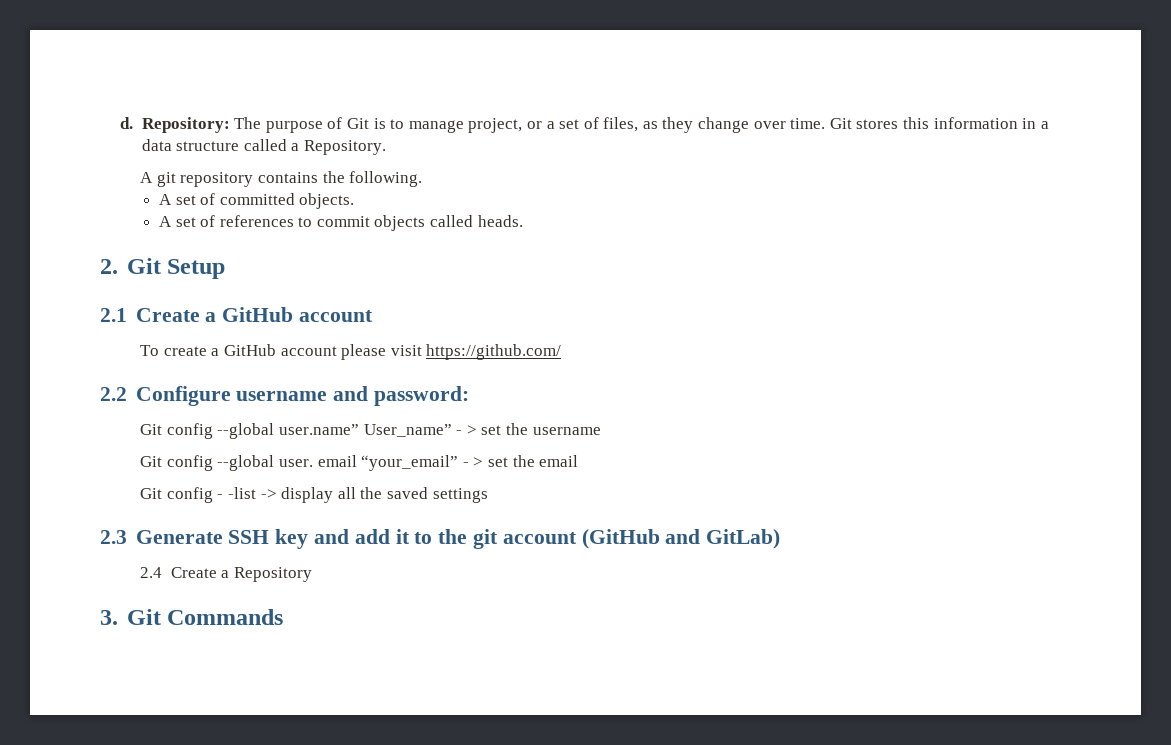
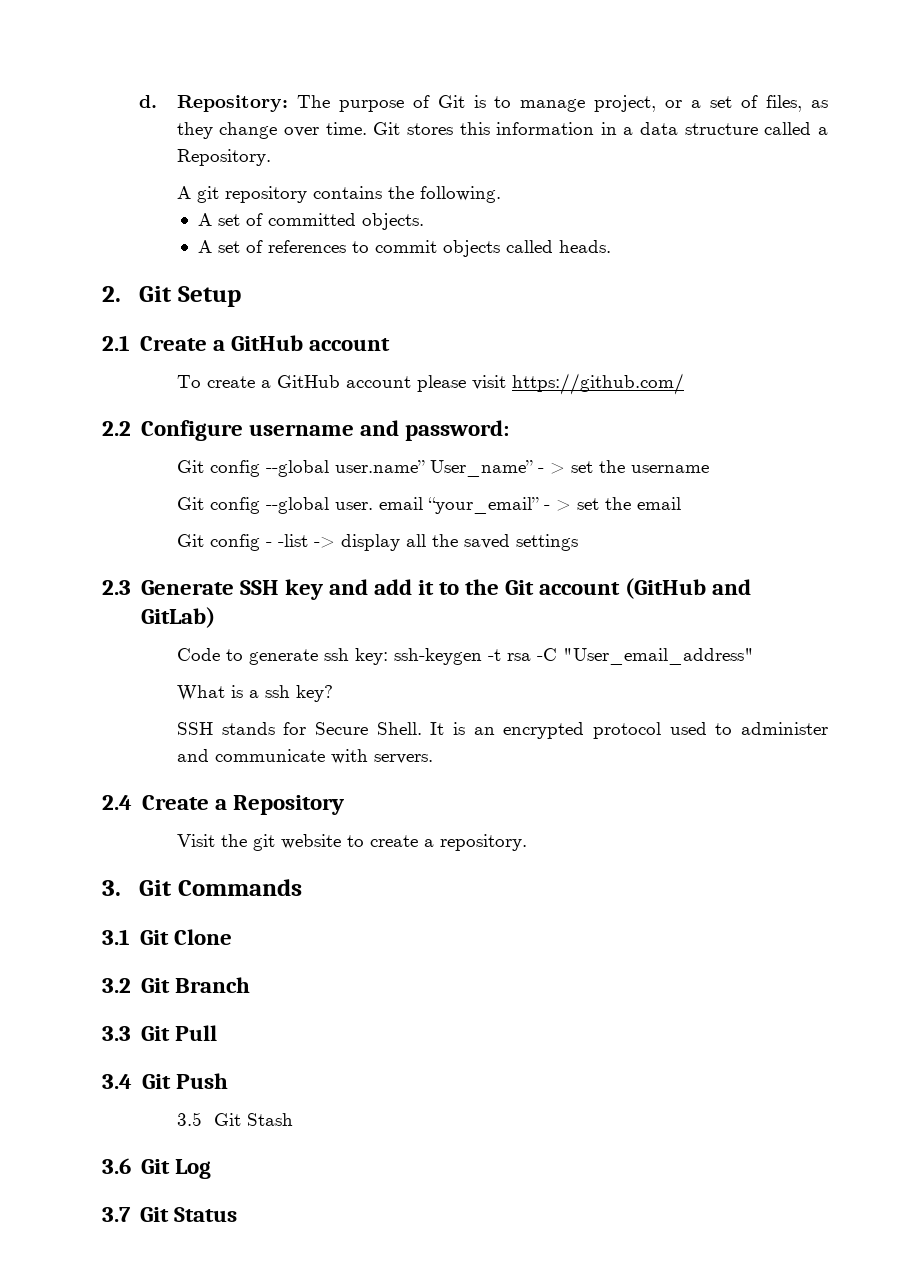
[472,529,498,549] git -> [505,580,535,595] Git
[140,567,312,582] [100,609,283,625] 2.4 Create a Repository // 3. Git Commands -> [176,648,754,665] [176,685,333,702] [176,722,828,739] [176,749,433,764] [102,795,344,815] [176,834,527,851] [102,879,303,896] [102,929,232,945] [102,977,250,993] [102,1025,217,1041] [102,1073,228,1089] [176,1112,294,1126] [102,1158,211,1179] [102,1207,237,1222] Code to generate ssh key: ssh-keygen -t rsa -C "User_email_address" // What is a ssh key? // SSH stands for Secure Shell. It is an encrypted protocol used to administer and communicate with servers. // 2.4 Create a Repository // Visit the git website to create a repository. // 3. Git Commands // 3.1 Git Clone // 3.2 Git Branch // 3.3 Git Pull // 3.4 Git Push // 3.5 Git Stash // 3.6 Git Log // 3.7 Git Status

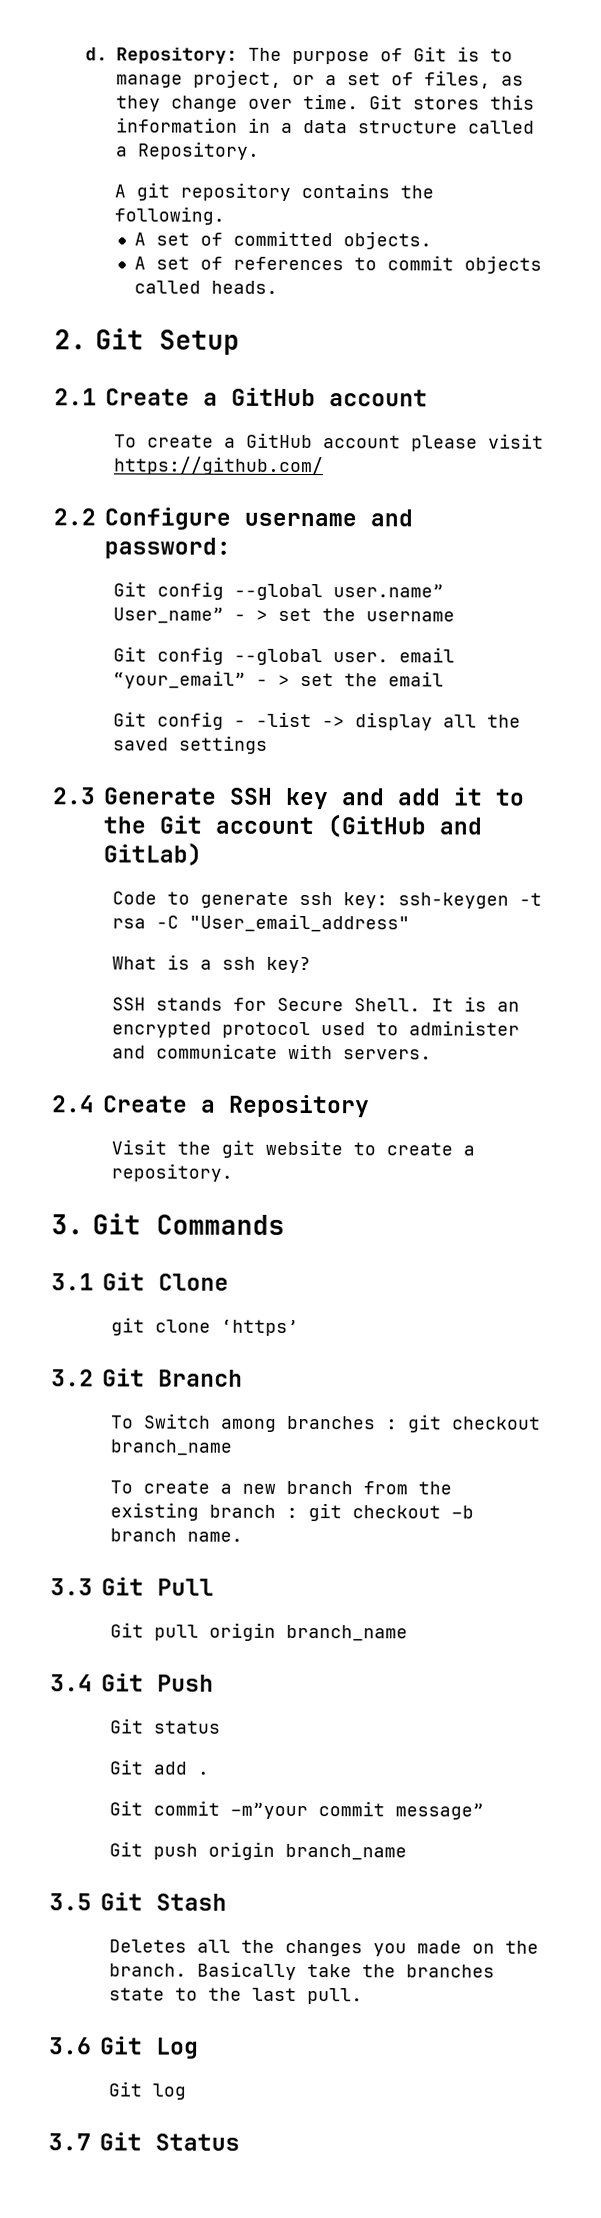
(232, 937) none -> [111,1317,300,1336] // git clone ‘https’
(250, 985) none -> [110,1413,542,1433] [110,1439,233,1456] [110,1480,453,1495] [110,1502,475,1522] [110,1528,244,1542] // To Switch among branches : git checkout branch_name // To create a new branch from the existing branch : git checkout –b branch name.
(217, 1033) none -> [110,1622,409,1642] // Git pull origin branch_name
[176,1112,294,1126] 3.5 Git Stash -> [110,1718,222,1734] [109,1759,210,1775] [109,1800,485,1820] [109,1841,408,1861] [49,1892,227,1911] [109,1939,540,1957] [109,1961,496,1980] [109,1987,364,2005] Git status // Git add . // Git commit –m”your commit message” // Git push origin branch_name // 3.5 Git Stash // Deletes all the changes you made on the branch. Basically take the branches state to the last pull.
(211, 1169) none -> [108,2081,187,2100] // Git log

